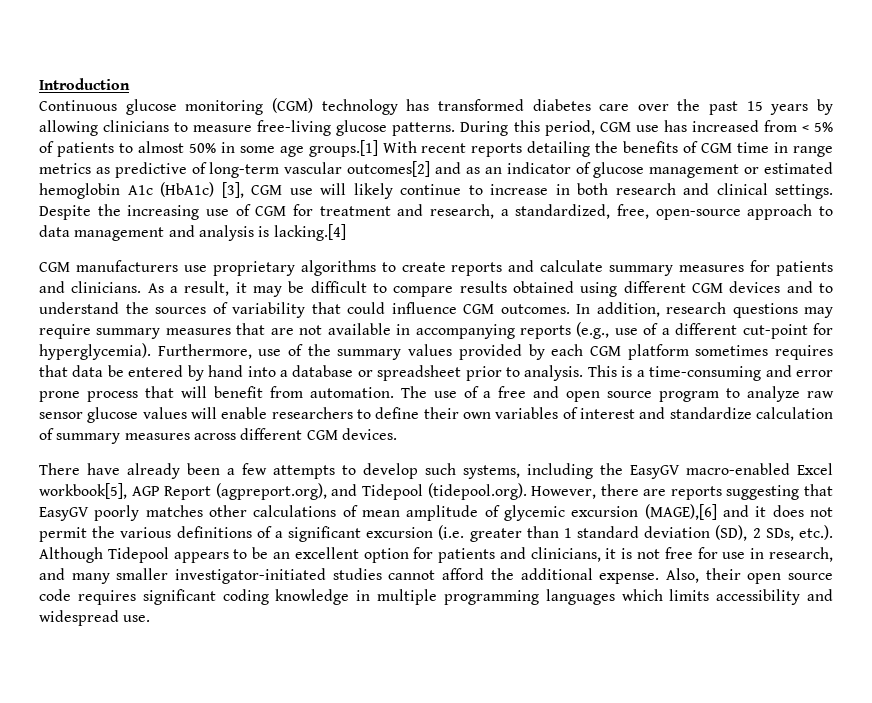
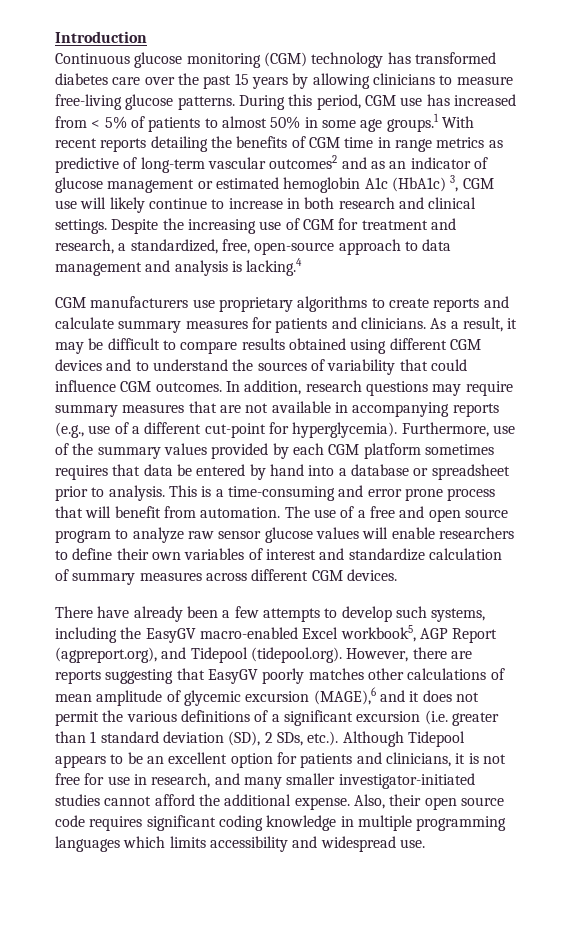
[308,140,378,157] groups.[1] -> [386,113,439,132] groups.1
[347,161,431,177] outcomes[2] -> [269,155,338,169] outcomes2
[221,182,244,198] [3], -> [450,175,459,192] 3,
[273,224,346,241] lacking.[4] -> [246,258,303,276] lacking.4
[39,483,127,499] workbook[5], -> [340,625,416,642] workbook5,
[644,504,717,520] (MAGE),[6] -> [313,687,376,705] (MAGE),6

